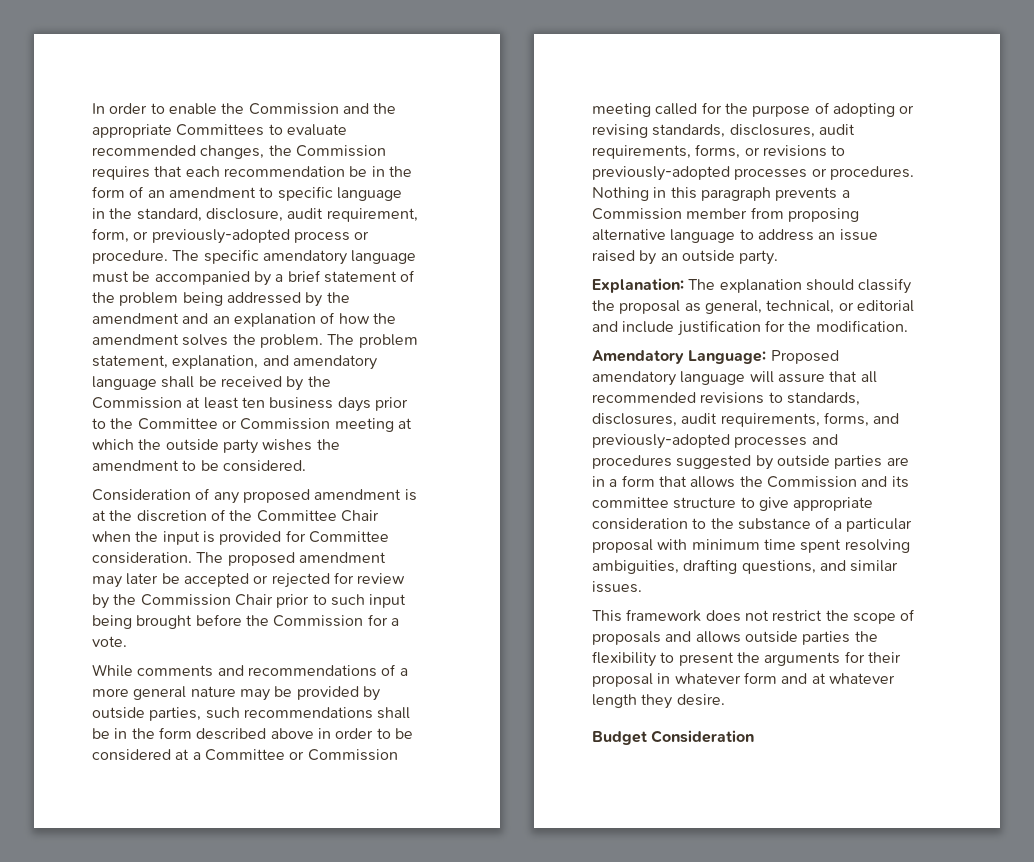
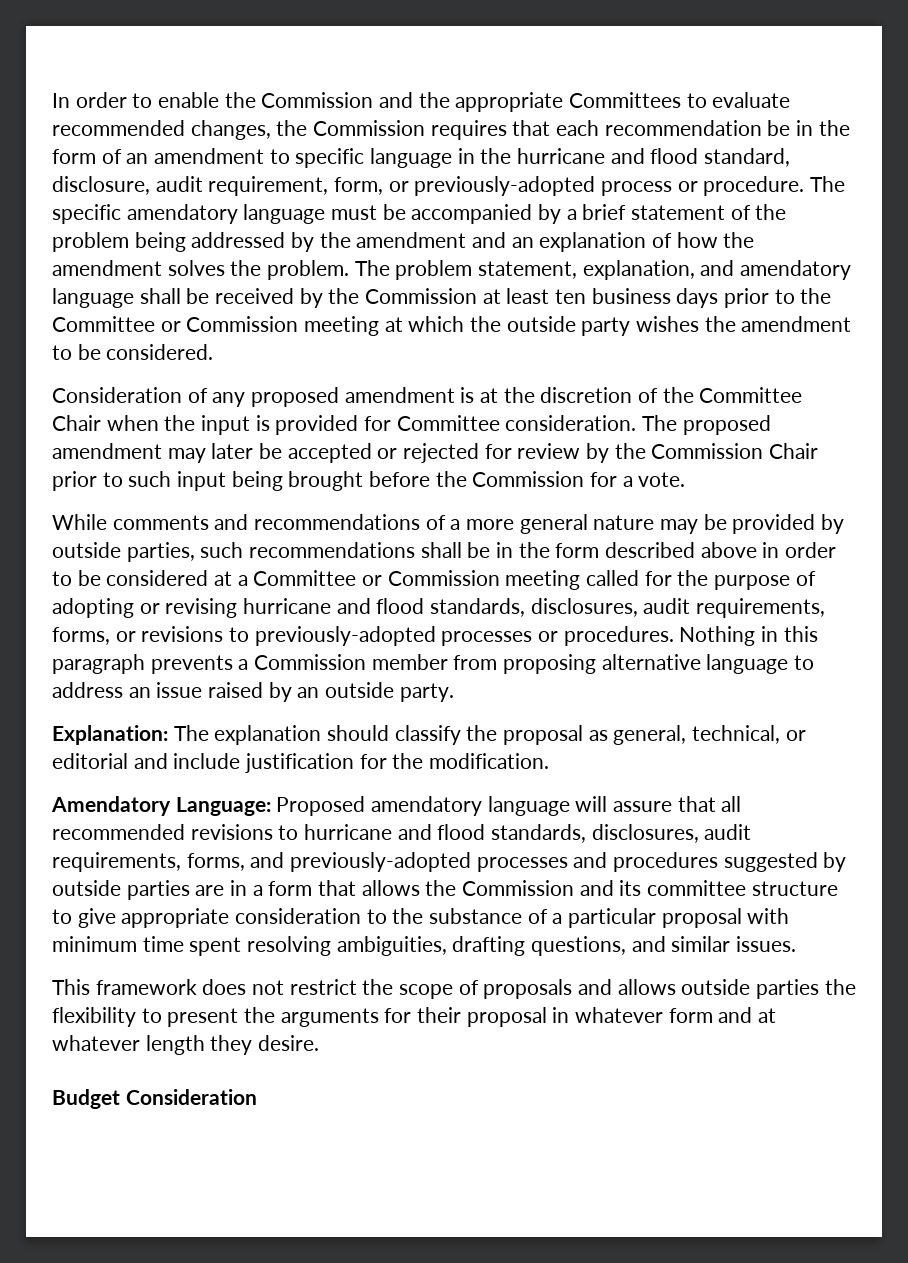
(133, 213) none -> [517,148,699,164] hurricane and flood
(648, 131) none -> [243,598,425,614] hurricane and flood
(783, 397) none -> [304,824,486,840] hurricane and flood

